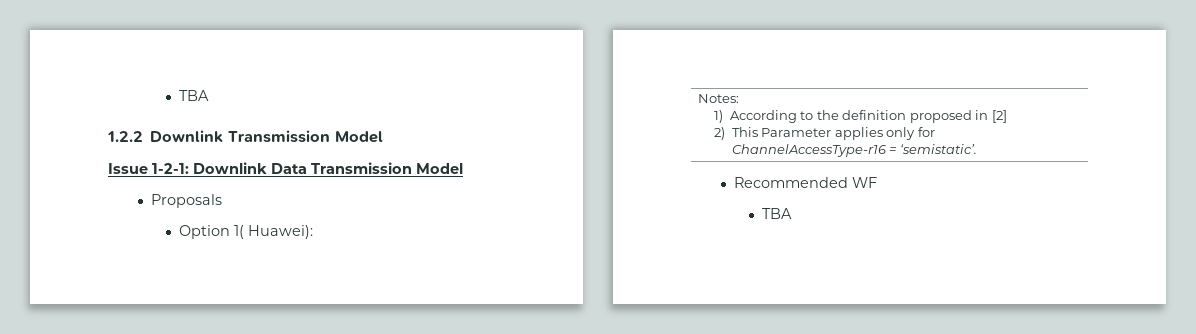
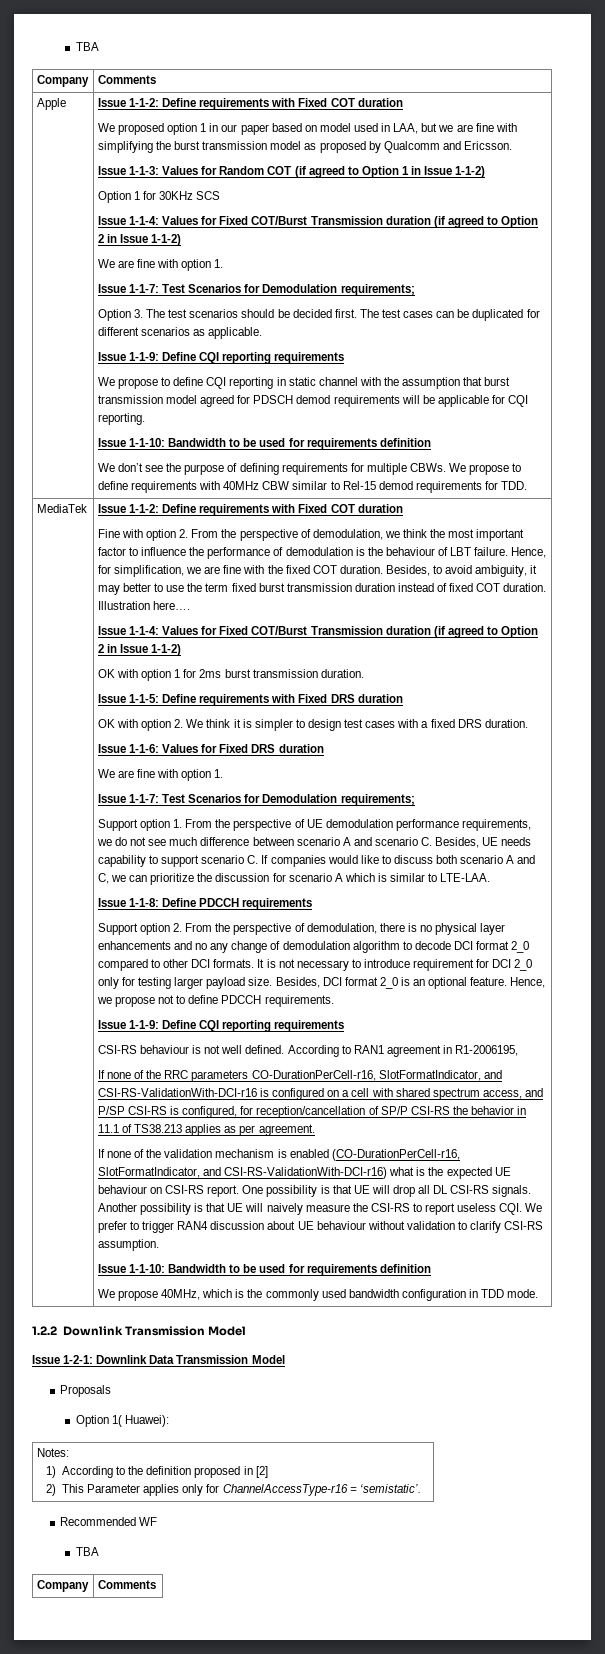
[178,90,209,101] TBA -> [75,42,99,51] [36,75,89,87] [97,75,156,84] [36,98,66,110] [97,98,403,110] [97,123,517,135] [97,141,512,153] [97,166,486,178] [97,191,221,203] [97,216,539,228] [97,234,182,246] [97,259,224,271] [97,284,415,296] [97,309,540,321] [97,327,263,339] [97,352,345,364] [97,377,511,389] [97,395,529,407] [97,413,145,425] [97,438,431,450] [97,463,522,475] [97,481,528,493] [36,504,87,513] [97,504,403,516] [97,529,525,541] [97,547,547,559] [97,565,538,577] [97,583,547,595] [97,601,191,610] [97,626,539,638] [97,644,182,656] [97,669,364,681] [97,694,403,706] [97,719,528,731] [97,744,324,753] [97,769,224,781] [97,794,415,806] [97,819,531,831] [96,837,532,848] [97,855,536,867] [97,873,491,885] [97,898,313,910] [97,923,506,935] [97,941,530,953] [97,959,533,971] [97,977,546,989] [96,995,334,1007] [97,1020,345,1032] [97,1045,519,1057] [97,1070,502,1082] [97,1088,543,1100] [97,1106,527,1118] [97,1124,315,1136] [97,1149,460,1161] [97,1167,511,1179] [97,1185,532,1197] [97,1203,543,1215] [97,1221,544,1233] [97,1239,159,1251] [97,1264,431,1276] [97,1289,539,1301] TBA // Company | Comments // Apple | Issue 1-1-2: Define requirements with Fixed COT duration // We proposed option 1 in our paper based on model used in LAA, but we are fine with simplifying the burst transmission model as proposed by Qualcomm and Ericsson. // Issue 1-1-3: Values for Random COT (if agreed to Option 1 in Issue 1-1-2) // Option 1 for 30KHz SCS // Issue 1-1-4: Values for Fixed COT/Burst Transmission duration (if agreed to Option 2 in Issue 1-1-2) // We are fine with option 1. // Issue 1-1-7: Test Scenarios for Demodulation requirements; // Option 3. The test scenarios should be decided first. The test cases can be duplicated for different scenarios as applicable. // Issue 1-1-9: Define CQI reporting requirements // We propose to define CQI reporting in static channel with the assumption that burst transmission model agreed for PDSCH demod requirements will be applicable for CQI reporting. // Issue 1-1-10: Bandwidth to be used for requirements definition // We don’t see the purpose of defining requirements for multiple CBWs. We propose to define requirements with 40MHz CBW similar to Rel-15 demod requirements for TDD. // MediaTek | Issue 1-1-2: Define requirements with Fixed COT duration // Fine with option 2. From the perspective of demodulation, we think the most important factor to influence the performance of demodulation is the behaviour of LBT failure. Hence, for simplification, we are fine with the fixed COT duration. Besides, to avoid ambiguity, it may better to use the term fixed burst transmission duration instead of fixed COT duration. Illustration here…. // Issue 1-1-4: Values for Fixed COT/Burst Transmission duration (if agreed to Option 2 in Issue 1-1-2) // OK with option 1 for 2ms burst transmission duration. // Issue 1-1-5: Define requirements with Fixed DRS duration // OK with option 2. We think it is simpler to design test cases with a fixed DRS duration. // Issue 1-1-6: Values for Fixed DRS duration // We are fine with option 1. // Issue 1-1-7: Test Scenarios for Demodulation requirements; // Support option 1. From the perspective of UE demodulation performance requirements, we do not see much difference between scenario A and scenario C. Besides, UE needs capability to support scenario C. If companies would like to discuss both scenario A and C, we can prioritize the discussion for scenario A which is similar to LTE-LAA. // Issue 1-1-8: Define PDCCH requirements // Support option 2. From the perspective of demodulation, there is no physical layer enhancements and no any change of demodulation algorithm to decode DCI format 2_0 compared to other DCI formats. It is not necessary to introduce requirement for DCI 2_0 only for testing larger payload size. Besides, DCI format 2_0 is an optional feature. Hence, we propose not to define PDCCH requirements. // Issue 1-1-9: Define CQI reporting requirements // CSI-RS behaviour is not well defined. According to RAN1 agreement in R1-2006195, // If none of the RRC parameters CO-DurationPerCell-r16, SlotFormatIndicator, and CSI-RS-ValidationWith-DCI-r16 is configured on a cell with shared spectrum access, and P/SP CSI-RS is configured, for reception/cancellation of SP/P CSI-RS the behavior in 11.1 of TS38.213 applies as per agreement. // If none of the validation mechanism is enabled (CO-DurationPerCell-r16, SlotFormatIndicator, and CSI-RS-ValidationWith-DCI-r16) what is the expected UE behaviour on CSI-RS report. One possibility is that UE will drop all DL CSI-RS signals. Another possibility is that UE will naively measure the CSI-RS to report useless CQI. We prefer to trigger RAN4 discussion about UE behaviour without validation to clarify CSI-RS assumption. // Issue 1-1-10: Bandwidth to be used for requirements definition // We propose 40MHz, which is the commonly used bandwidth configuration in TDD mode.
(792, 213) none -> [36,1580,89,1592] [97,1580,156,1589] // Company | Comments

